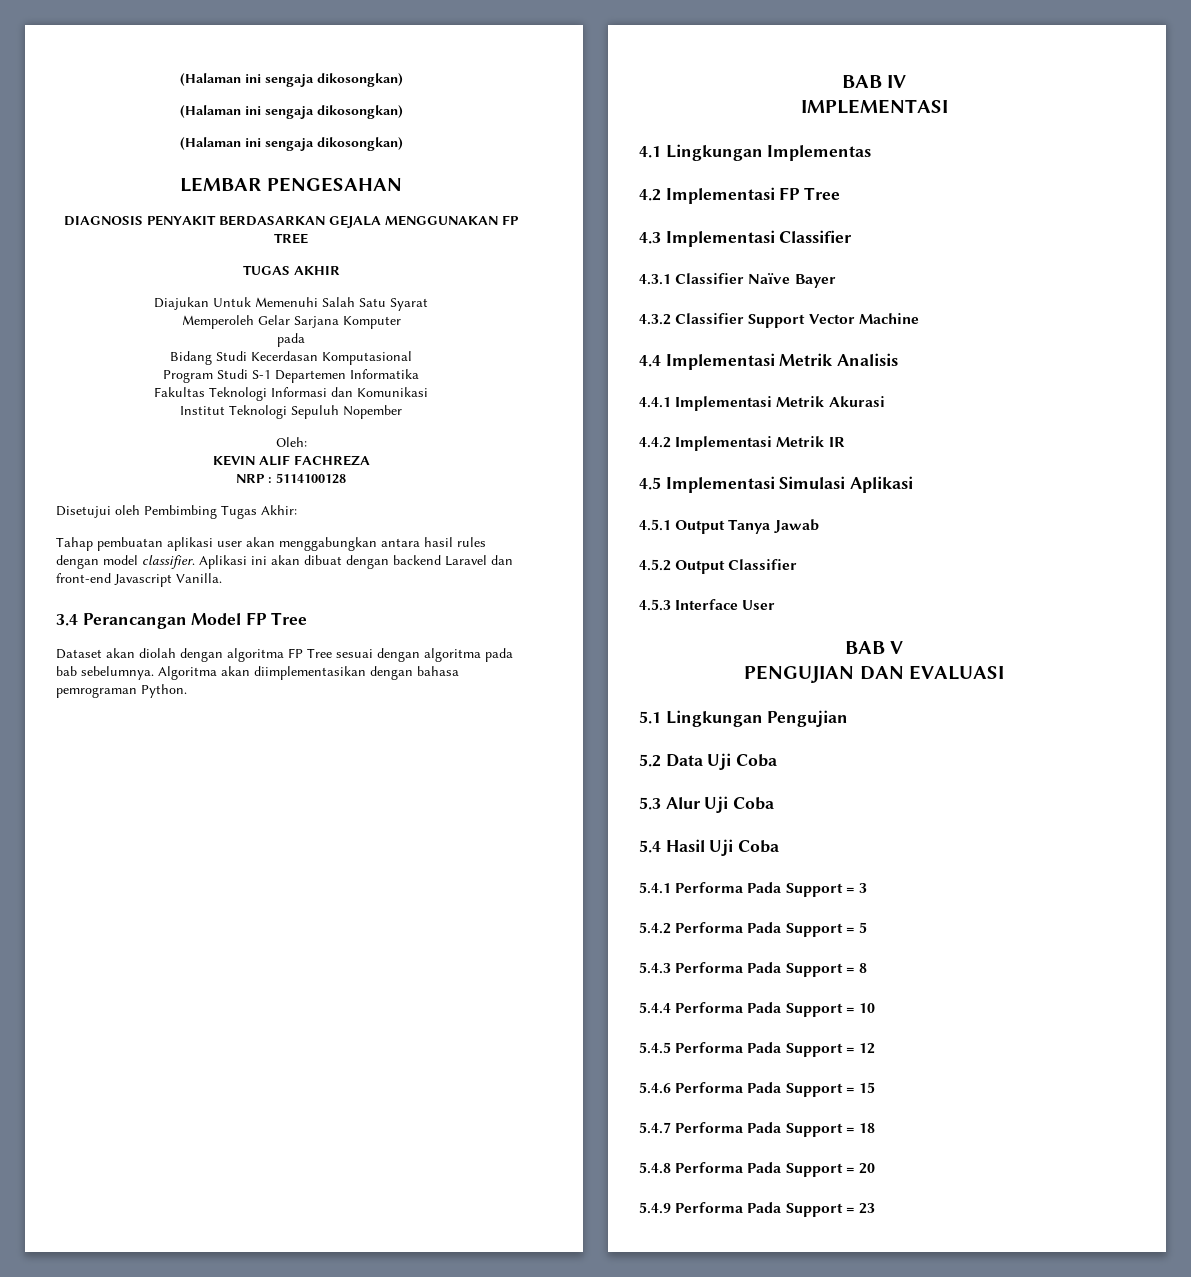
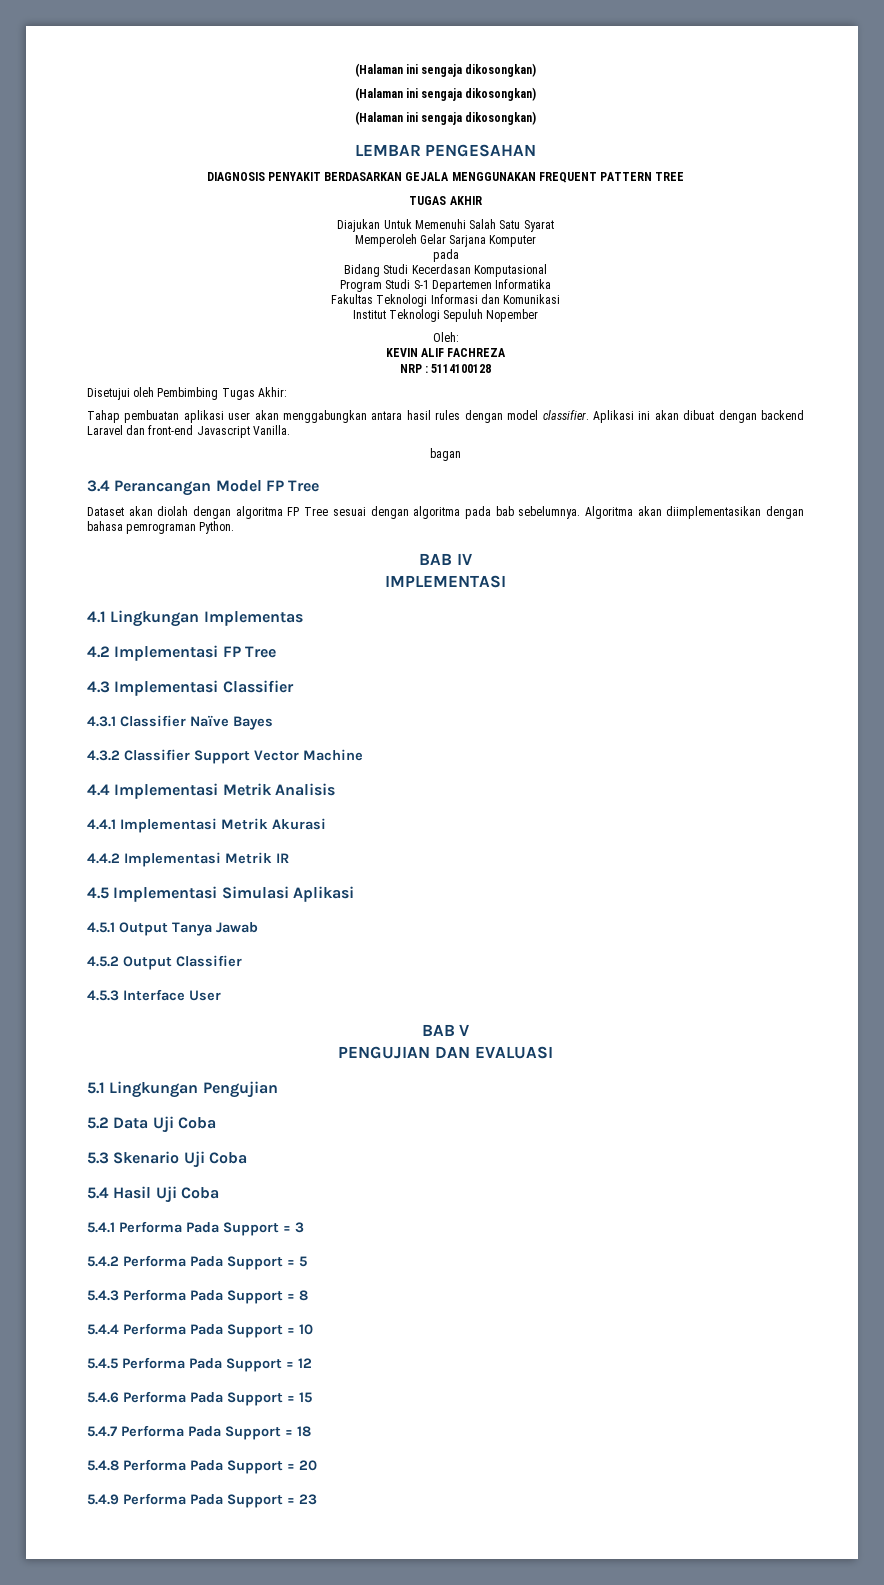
[502,215,519,225] FP -> [538,172,653,183] FREQUENT PATTERN
(222, 578) none -> [430,448,461,461] // bagan
[794,274,836,288] Bayer -> [233,716,273,730] Bayes
[665,797,701,809] Alur -> [113,1151,180,1164] Skenario

